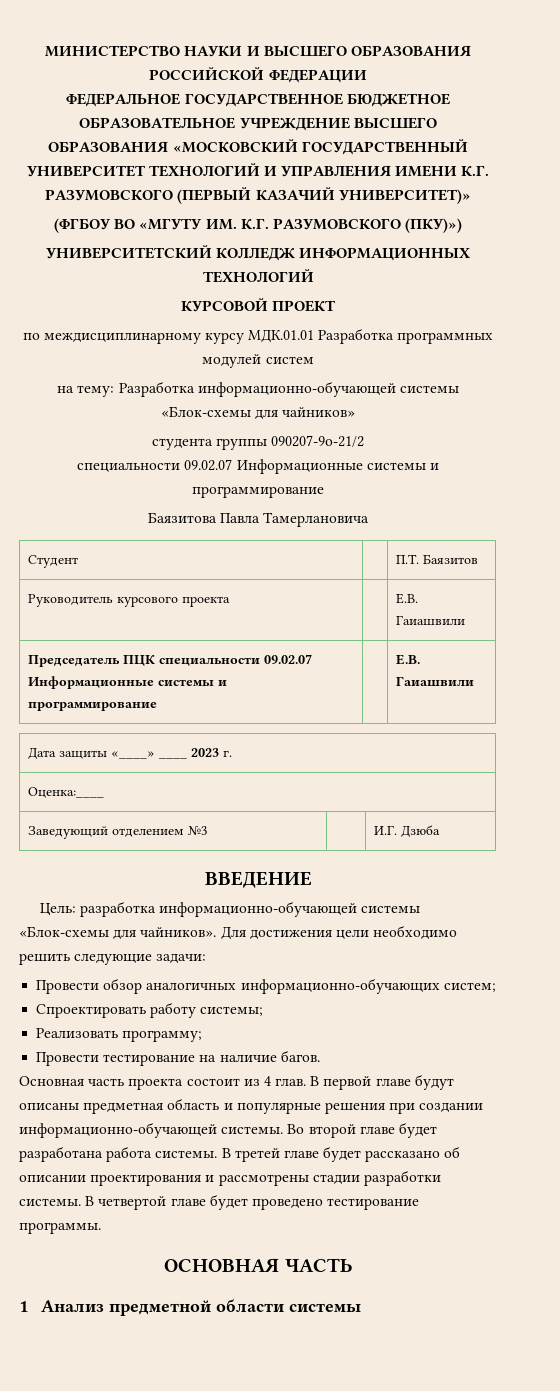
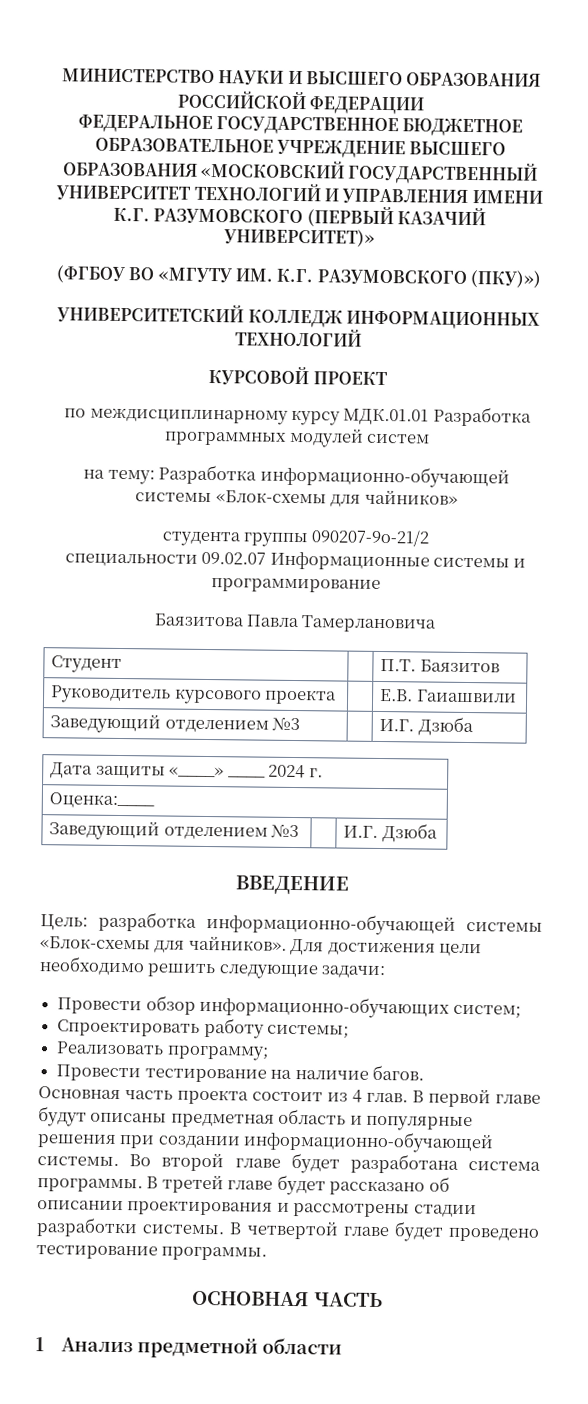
[27,654,312,667] [27,676,227,689] [27,701,157,711] [395,654,420,665] [395,676,474,686] Председатель ПЦК специальности 09.02.07 Информационные системы и программирование | | Е.В. Гаиашвили -> [50,713,301,734] [379,716,474,737] Заведующий отделением №3 | | И.Г. Дзюба
[190,748,219,757] 2023 -> [268,764,306,779] 2024
[146,982,237,990] аналогичных -> (196, 1005) none
[106,1146,218,1162] работа системы. -> [468,1161,541,1171] [37,1178,143,1193] система программы.
[289,1303,362,1312] системы -> (342, 1346) none

